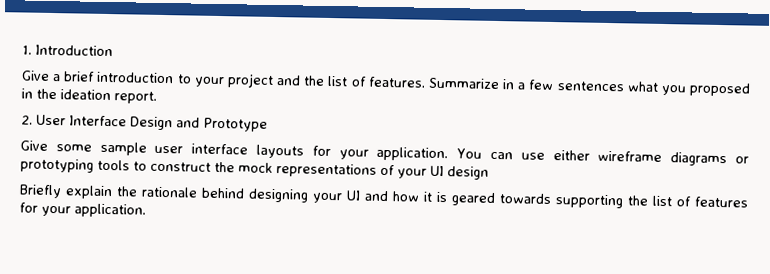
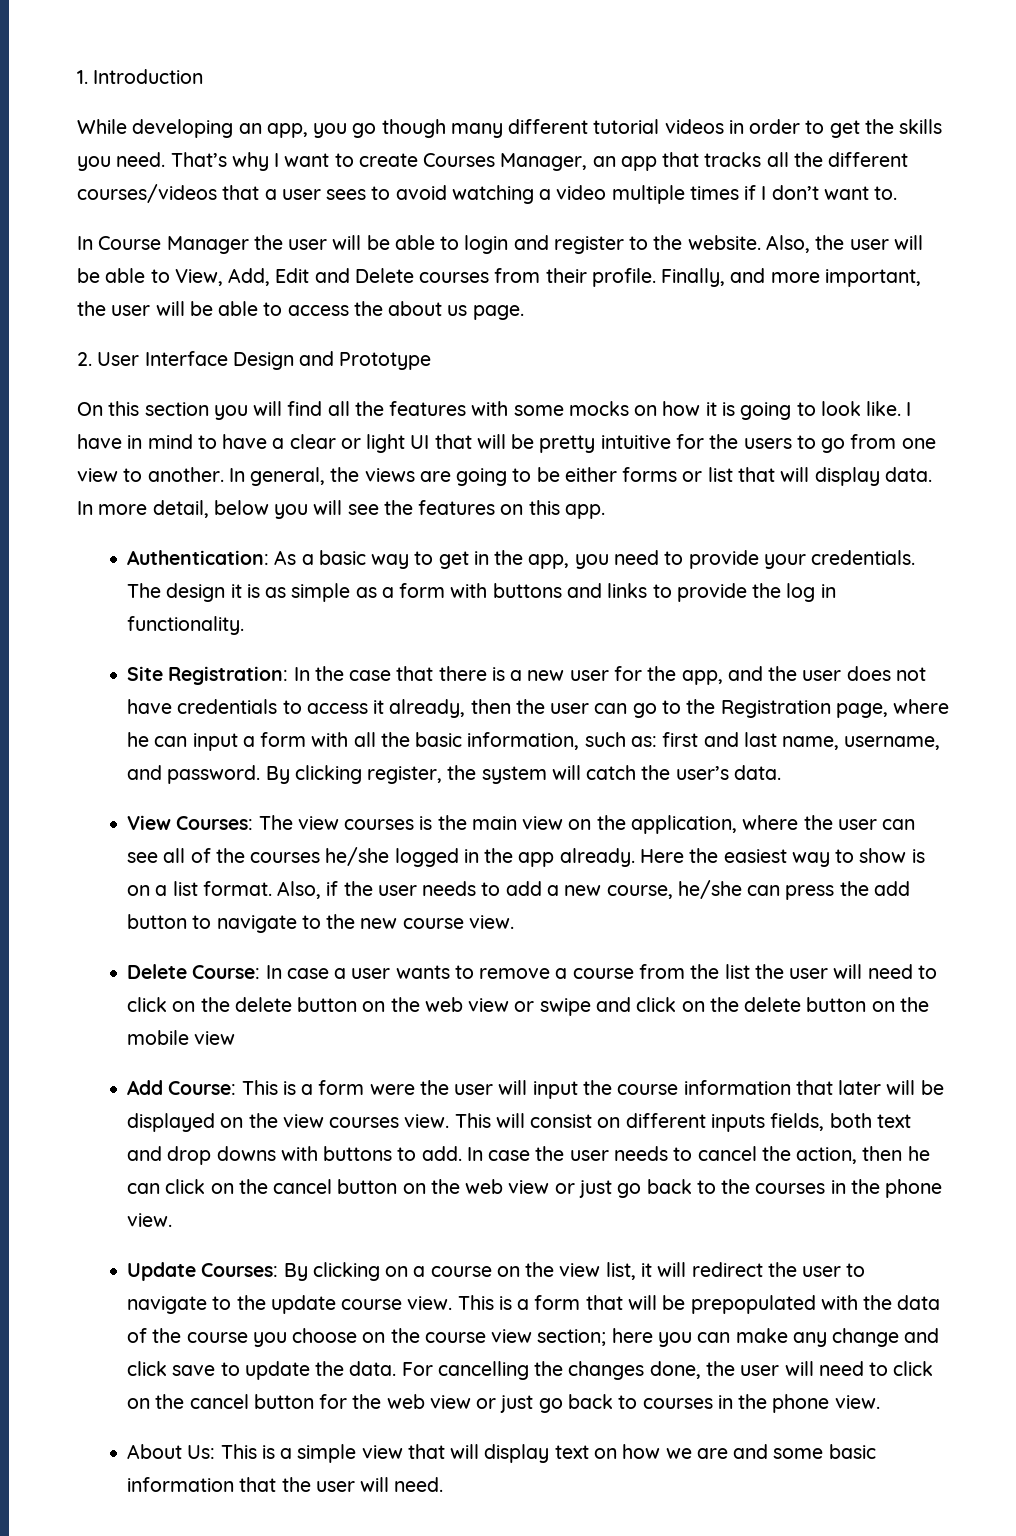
[21,70,751,97] [21,88,157,104] Give a brief introduction to your project and the list of features. Summarize in a few sentences what you proposed in the ideation report. -> [77,119,943,138] [77,152,909,171] [77,184,898,204] [77,235,923,254] [77,268,921,287] [77,301,524,320] While developing an app, you go though many different tutorial videos in order to get the skills you need. That’s why I want to create Courses Manager, an app that tracks all the different courses/videos that a user sees to avoid watching a video multiple times if I don’t want to. // In Course Manager the user will be able to login and register to the website. Also, the user will be able to View, Add, Edit and Delete courses from their profile. Finally, and more important, the user will be able to access the about us page.
[20,140,750,167] [20,158,489,180] [19,184,748,209] [19,202,146,218] Give some sample user interface layouts for your application. You can use either wireframe diagrams or prototyping tools to construct the mock representations of your UI design // Briefly explain the rationale behind designing your UI and how it is geared towards supporting the list of features for your application. -> [77,401,912,420] [77,434,936,453] [77,467,932,486] [77,500,605,519] [127,550,916,569] [127,583,836,602] [127,616,245,635] [127,666,926,685] [127,699,950,718] [127,732,941,751] [127,765,781,784] [127,815,916,834] [127,847,925,867] [127,880,910,900] [127,914,514,933] [127,964,937,979] [127,997,929,1016] [127,1030,236,1045] [127,1080,944,1099] [127,1113,911,1132] [127,1146,930,1165] [127,1179,943,1198] [127,1213,173,1227] [127,1262,866,1281] [127,1295,941,1314] [127,1328,940,1347] [127,1361,934,1380] [127,1394,880,1413] [127,1444,876,1463] [127,1477,444,1492] On this section you will find all the features with some mocks on how it is going to look like. I have in mind to have a clear or light UI that will be pretty intuitive for the users to go from one view to another. In general, the views are going to be either forms or list that will display data. In more detail, below you will see the features on this app. // Authentication: As a basic way to get in the app, you need to provide your credentials. The design it is as simple as a form with buttons and links to provide the log in functionality. // Site Registration: In the case that there is a new user for the app, and the user does not have credentials to access it already, then the user can go to the Registration page, where he can input a form with all the basic information, such as: first and last name, username, and password. By clicking register, the system will catch the user’s data. // View Courses: The view courses is the main view on the application, where the user can see all of the courses he/she logged in the app already. Here the easiest way to show is on a list format. Also, if the user needs to add a new course, he/she can press the add button to navigate to the new course view. // Delete Course: In case a user wants to remove a course from the list the user will need to click on the delete button on the web view or swipe and click on the delete button on the mobile view // Add Course: This is a form were the user will input the course information that later will be displayed on the view courses view. This will consist on different inputs fields, both text and drop downs with buttons to add. In case the user needs to cancel the action, then he can click on the cancel button on the web view or just go back to the courses in the phone view. // Update Courses: By clicking on a course on the view list, it will redirect the user to navigate to the update course view. This is a form that will be prepopulated with the data of the course you choose on the course view section; here you can make any change and click save to update the data. For cancelling the changes done, the user will need to click on the cancel button for the web view or just go back to courses in the phone view. // About Us: This is a simple view that will display text on how we are and some basic information that the user will need.

